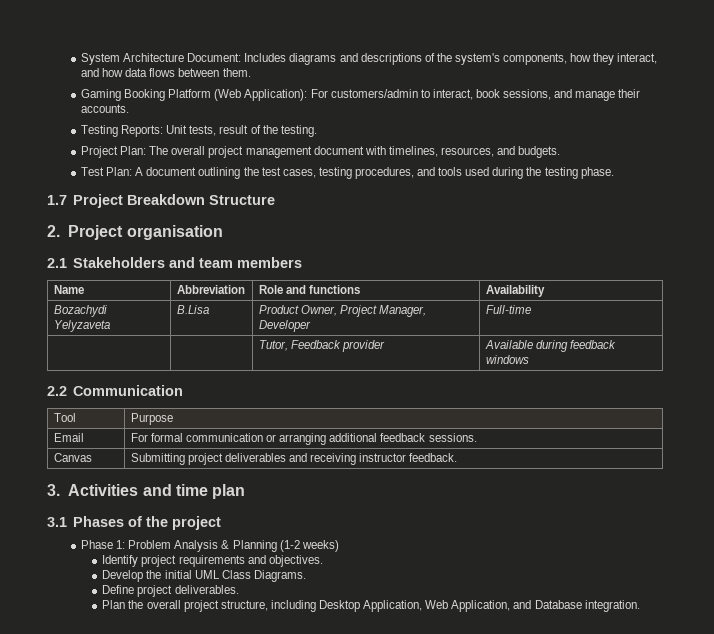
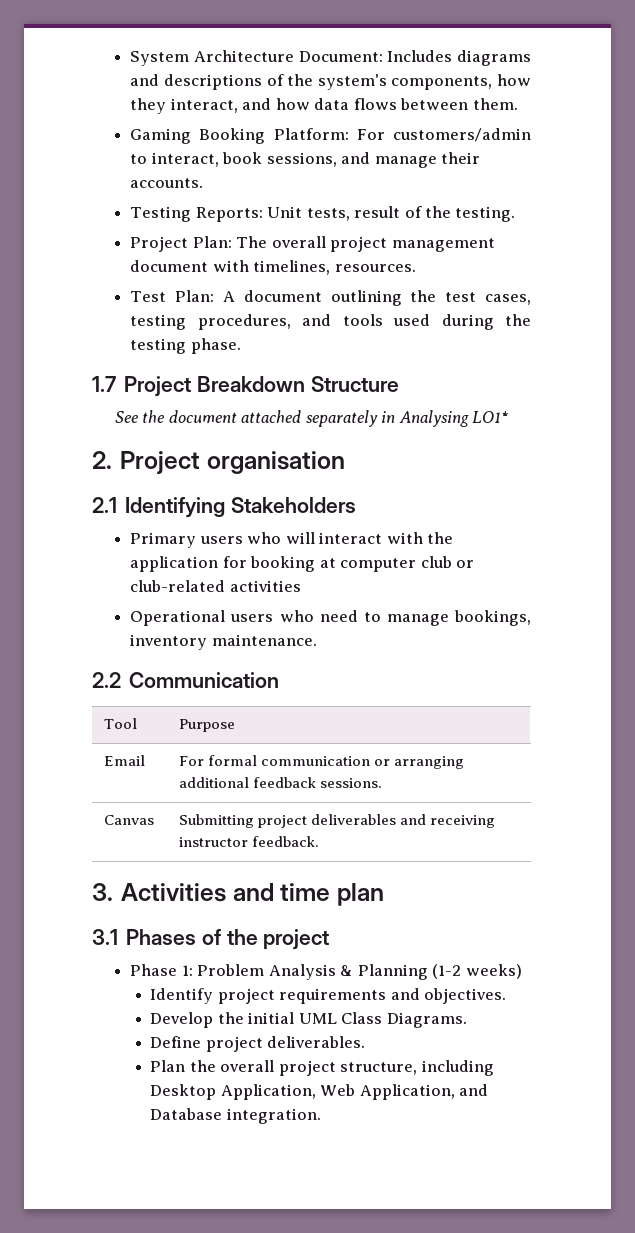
[168,89,308,101] Platform (Web Application): -> [273,128,349,140] Platform:
[440,146,561,158] resources, and budgets. -> [334,264,416,272] resources.
(275, 200) none -> [114,410,509,427] // See the document attached separately in Analysing LO1*
(67, 263) none -> [125,497,226,518] Identifying
[168,257,302,268] [53,285,84,294] [176,285,245,294] [258,285,361,294] [485,285,545,297] [53,305,107,317] [53,320,110,332] [176,305,209,314] [258,305,427,317] [258,320,311,332] [485,305,531,314] [258,340,386,352] [484,340,617,352] [485,355,529,364] and team members // Name | Abbreviation | Role and functions | Availability // Bozachydi Yelyzaveta | B.Lisa | Product Owner, Project Manager, Developer | Full-time // | | Tutor, Feedback provider | Available during feedback windows -> [130,532,454,548] [130,556,475,572] [130,580,301,592] [130,610,531,626] [130,634,317,650] // Primary users who will interact with the application for booking at computer club or club-related activities // Operational users who need to manage bookings, inventory maintenance.

